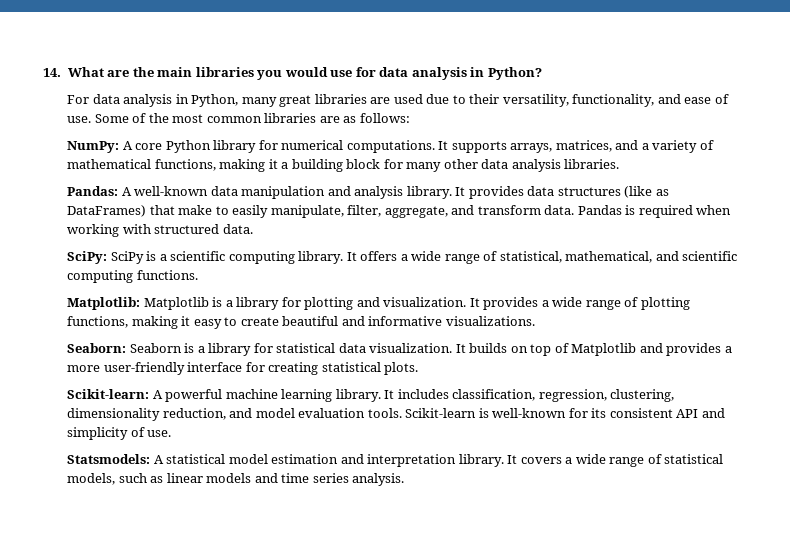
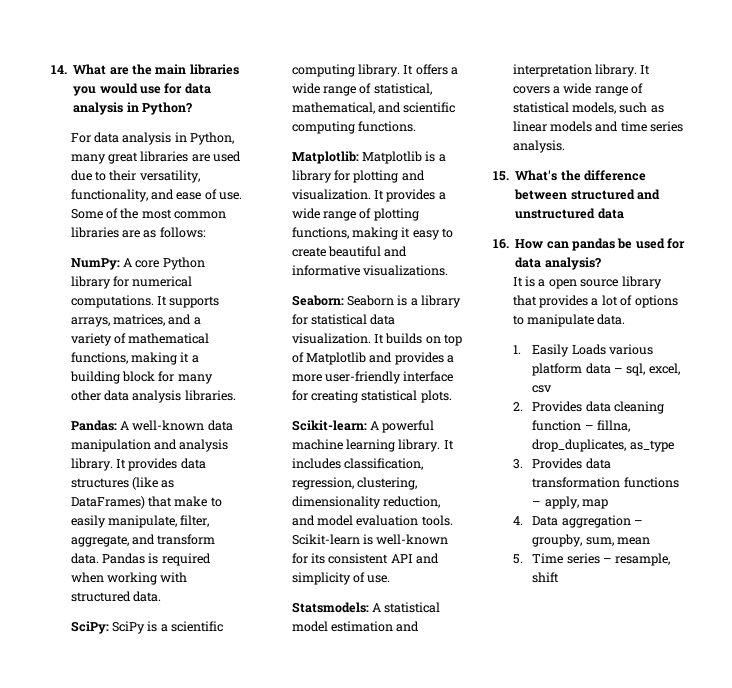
(405, 479) none -> [493,170,646,181] [514,189,660,200] [515,208,624,219] [493,238,686,251] [515,257,601,270] [512,276,662,289] [512,295,678,308] [512,314,626,327] [512,344,654,357] [532,363,680,376] [532,385,553,393] [512,401,665,414] [532,420,631,432] [532,439,674,452] [512,458,611,469] [532,477,679,488] [532,496,609,509] [512,515,644,528] [532,534,651,547] [512,553,671,566] [532,572,560,583] // 15. What's the difference between structured and unstructured data // 16. How can pandas be used for data analysis? // It is a open source library that provides a lot of options to manipulate data. // 1. Easily Loads various platform data – sql, excel, csv // 2. Provides data cleaning function – fillna, drop_duplicates, as_type // 3. Provides data transformation functions – apply, map // 4. Data aggregation – groupby, sum, mean // 5. Time series – resample, shift

